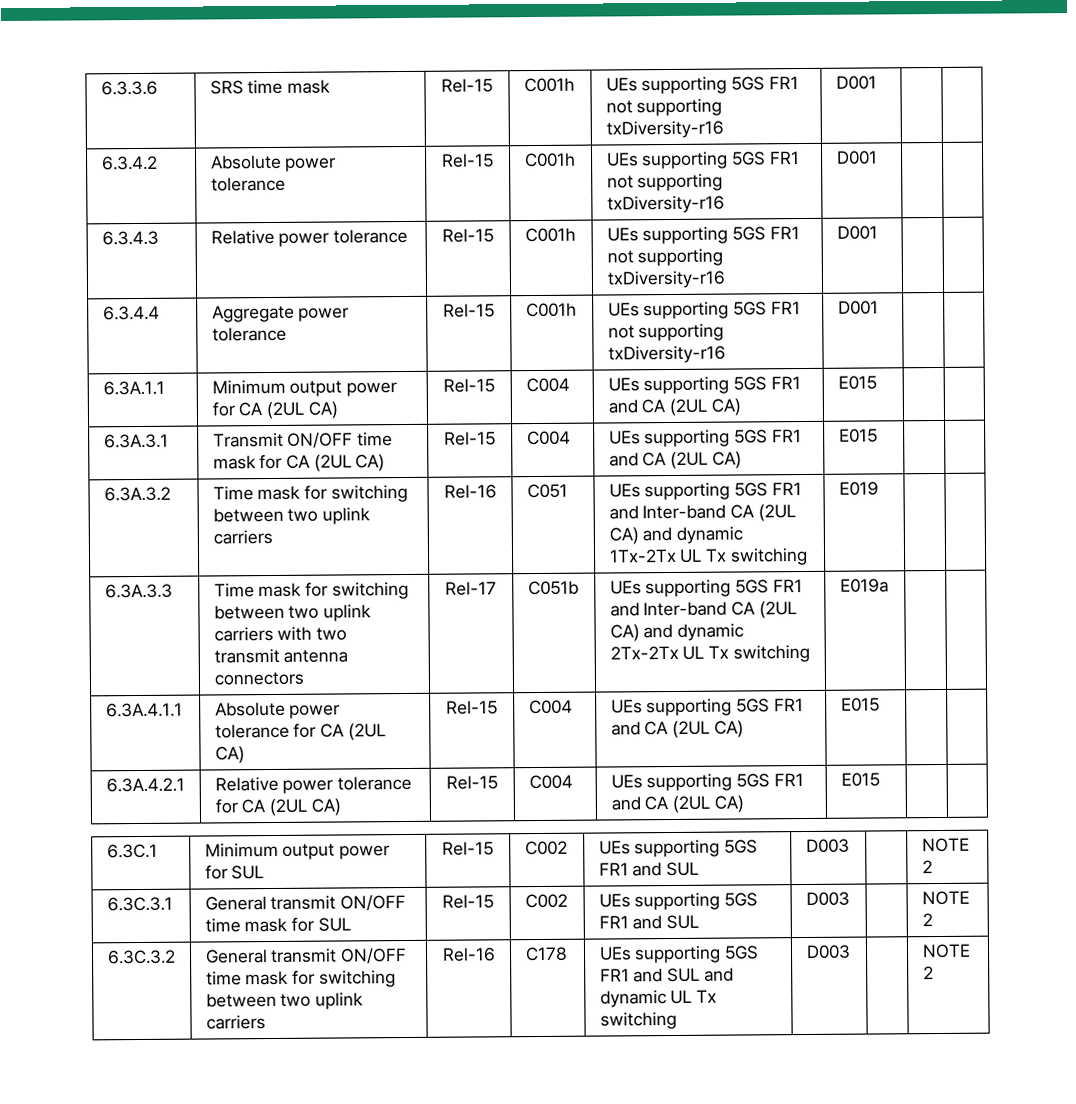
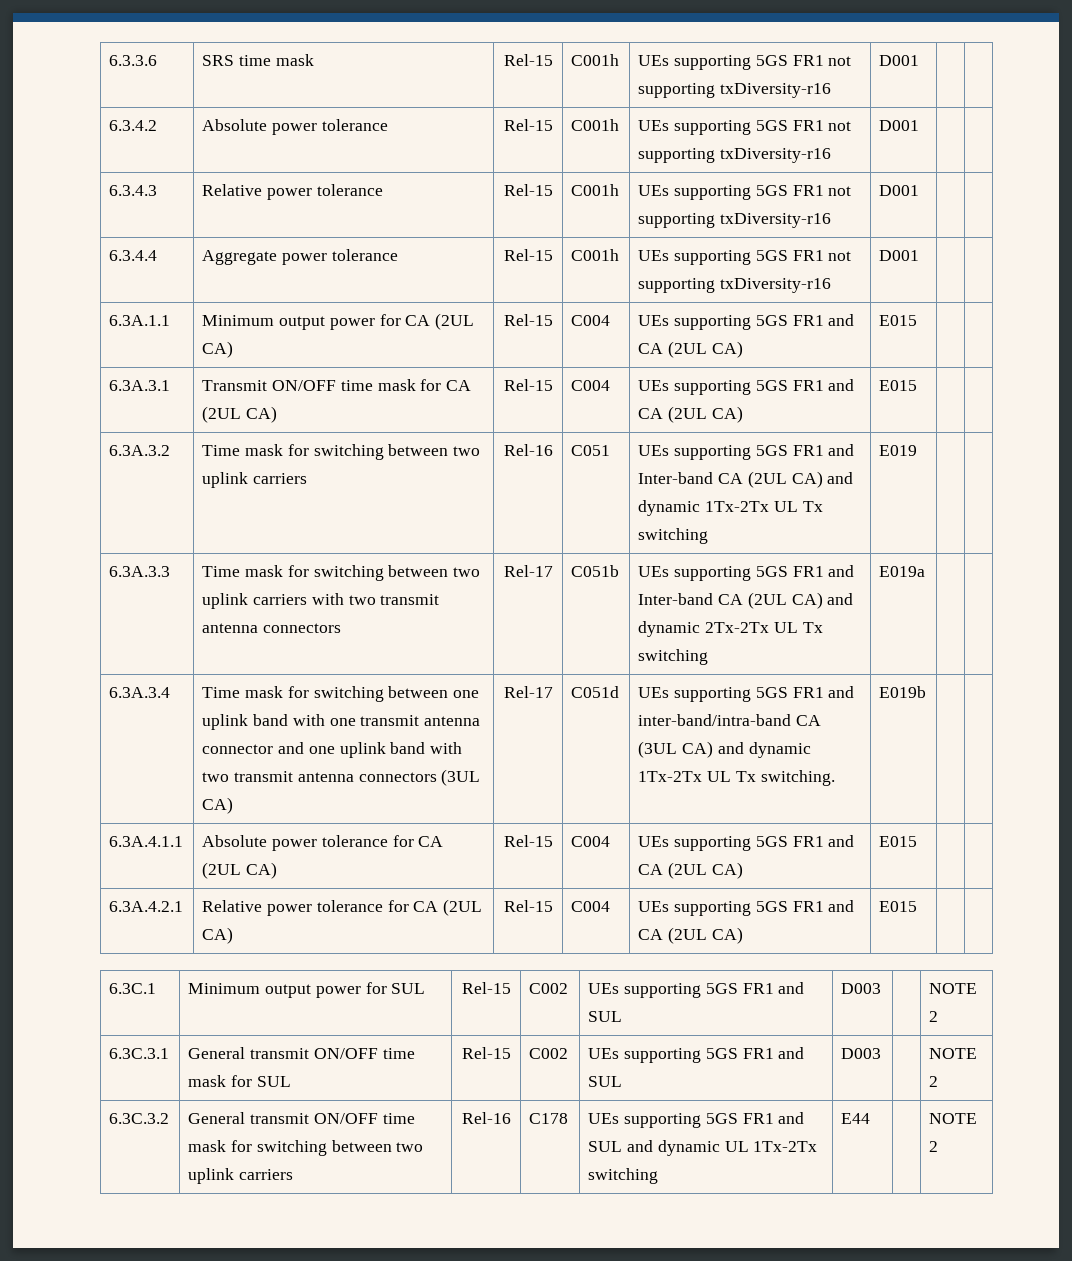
(889, 585) none -> [109,687,171,698] [202,686,480,702] [202,714,481,730] [202,742,463,758] [202,769,481,786] [202,797,234,814] [503,686,553,698] [571,686,620,698] [638,686,855,702] [638,714,822,726] [638,741,811,758] [638,770,835,786] [879,686,927,698] // 6.3A.3.4 | Time mask for switching between one uplink band with one transmit antenna connector and one uplink band with two transmit antenna connectors (3UL CA) | Rel-17 | C051d | UEs supporting 5GS FR1 and inter-band/intra-band CA (3UL CA) and dynamic 1Tx-2Tx UL Tx switching. | E019b | |
[695,989,717,1003] [599,1011,677,1030] [805,944,851,959] Tx switching | D003 -> [753,1141,818,1152] [588,1168,659,1184] [841,1113,871,1124] 1Tx-2Tx switching | E44

